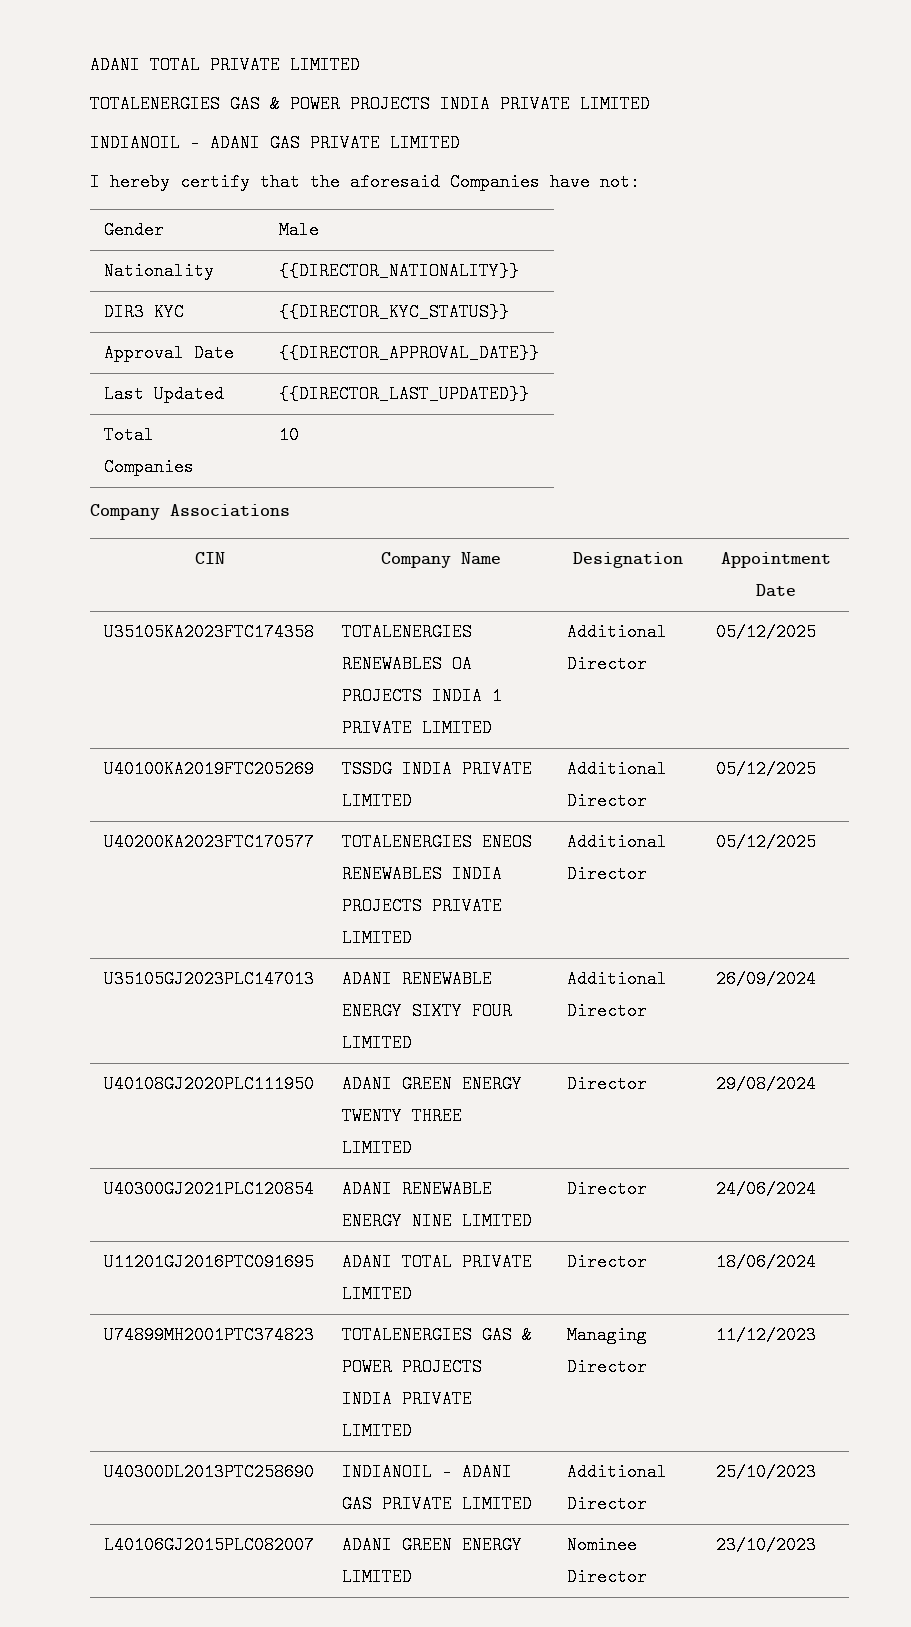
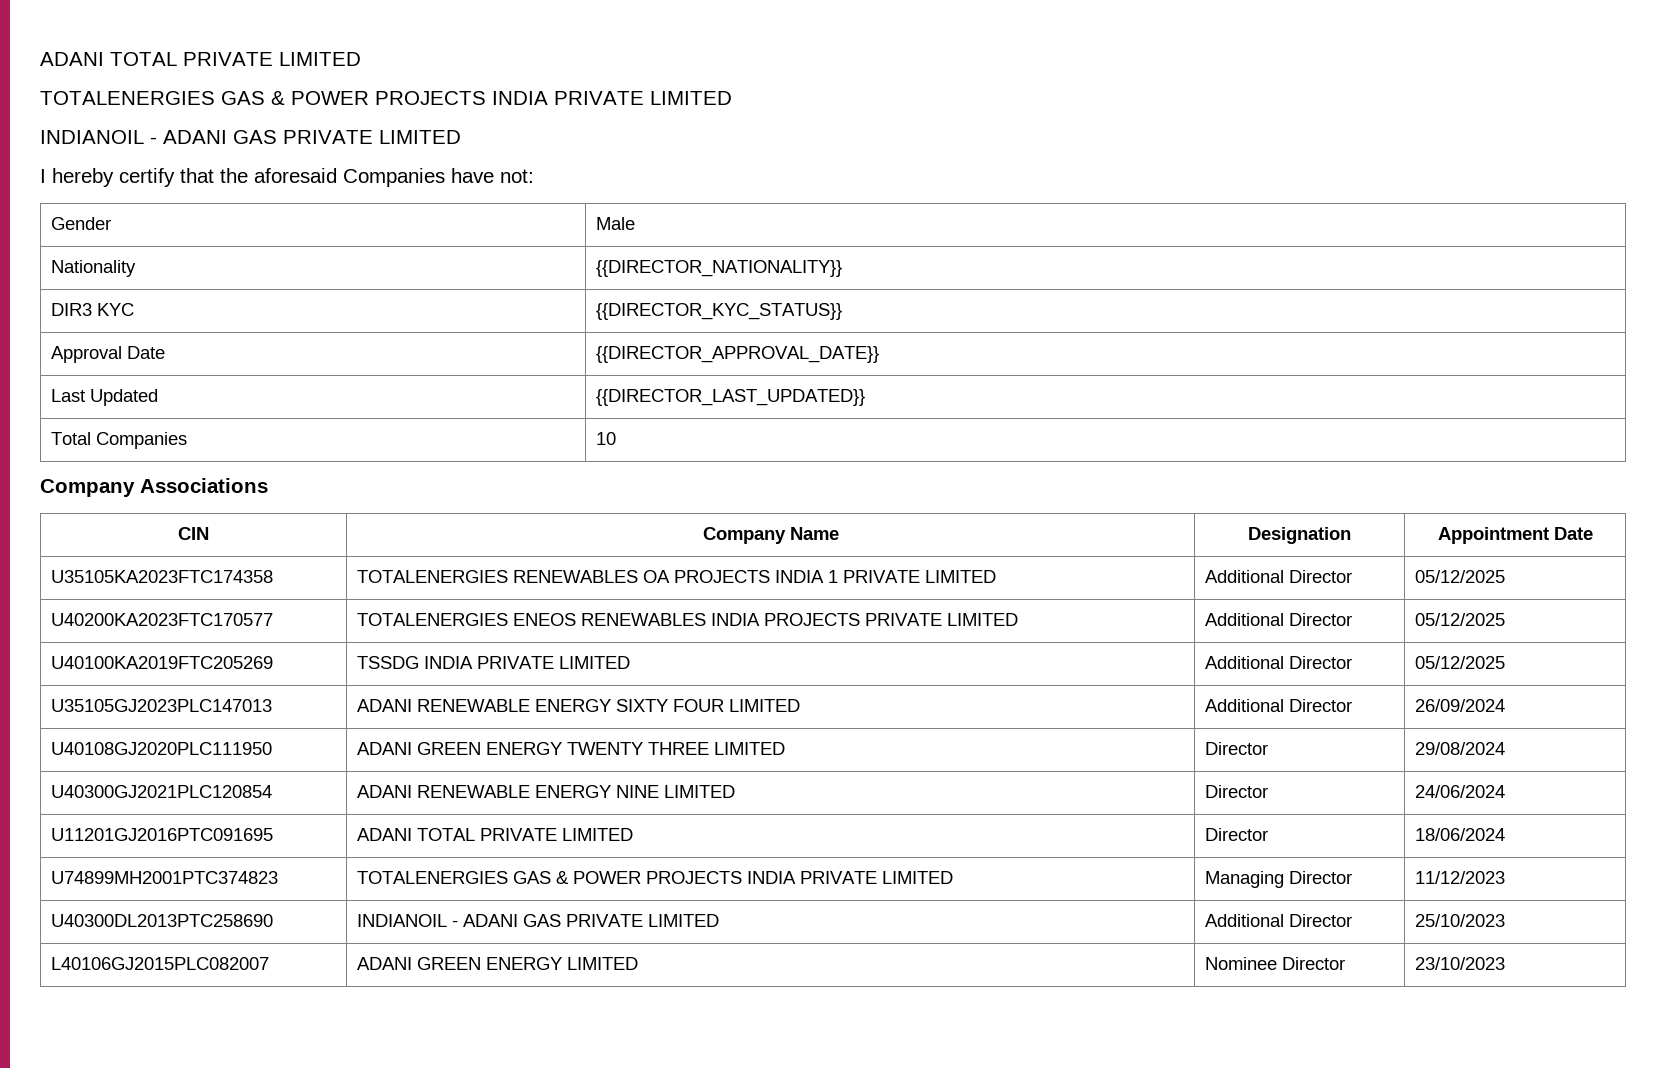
[103,760,314,778] [341,760,532,778] [341,792,412,810] [566,760,667,778] [566,792,647,810] [715,760,816,778] [103,833,314,851] [341,833,532,851] [341,865,502,883] [341,897,422,915] U40100KA2019FTC205269 | TSSDG INDIA PRIVATE LIMITED | Additional Director | 05/12/2025 // U40200KA2023FTC170577 | TOTALENERGIES ENEOS RENEWABLES INDIA PROJECTS -> [51,613,274,626] [357,613,1019,626] [1205,613,1353,626] [1415,613,1506,626] [51,656,274,669] [357,656,474,669] U40200KA2023FTC170577 | TOTALENERGIES ENEOS RENEWABLES INDIA PROJECTS PRIVATE LIMITED | Additional Director | 05/12/2025 // U40100KA2019FTC205269 | TSSDG INDIA

